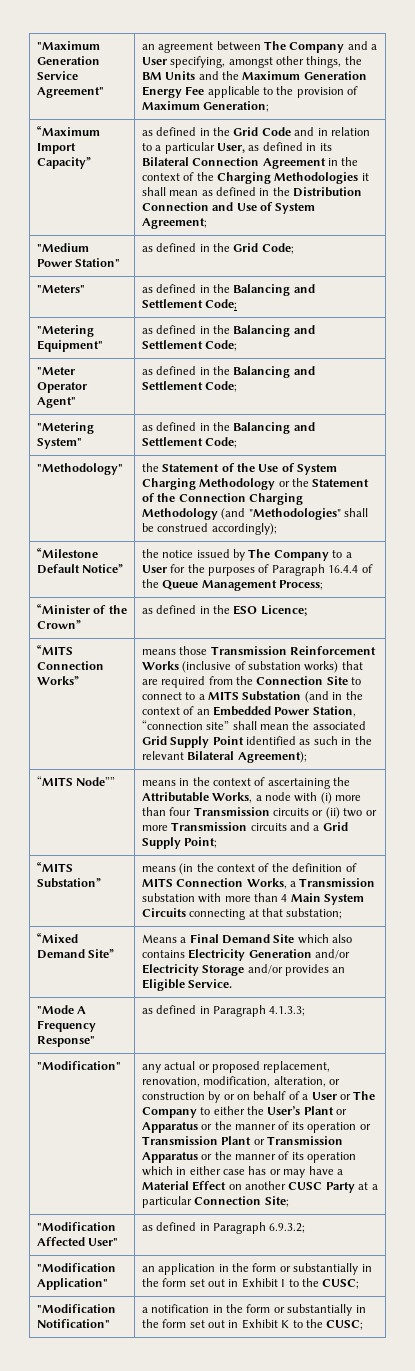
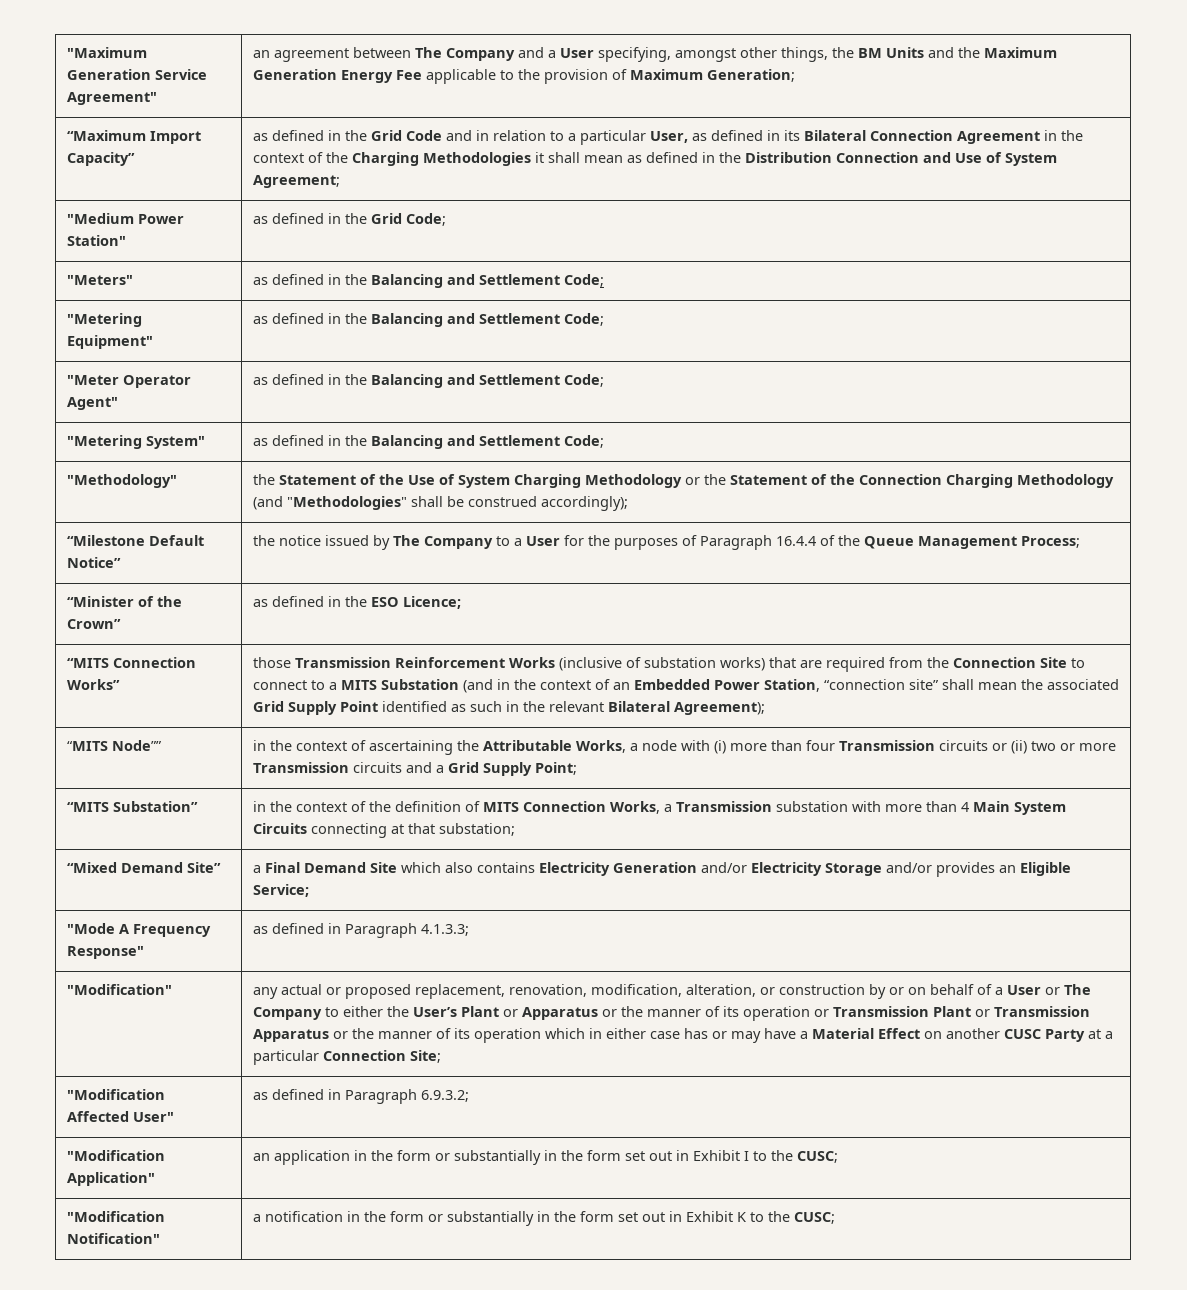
[141,649,176,655] means -> (120, 684) none
[141,780,176,786] means -> (162, 745) none
[141,863,194,875] means (in -> [252,801,266,812] in
[141,934,177,943] Means -> (221, 867) none
[188,979,233,988] Service. -> [252,884,309,897] Service;

